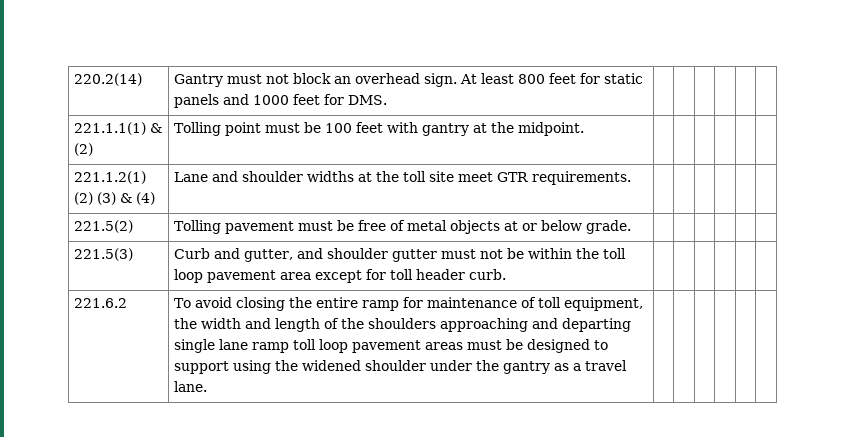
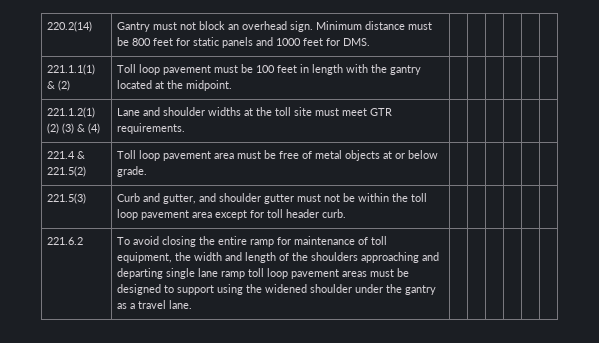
[460,73,515,84] At least -> [316,21,433,30] [117,37,130,46] Minimum distance must be
[174,122,262,136] Tolling point -> [117,64,212,75] Toll loop pavement
[387,122,470,136] with gantry -> [300,64,422,75] [117,80,153,89] in length with the gantry located
(455, 176) none -> [315,108,340,116] must
(632, 178) none -> [47,151,86,159] 221.4 &
[174,220,295,234] Tolling pavement -> [117,150,235,161] Toll loop pavement area

